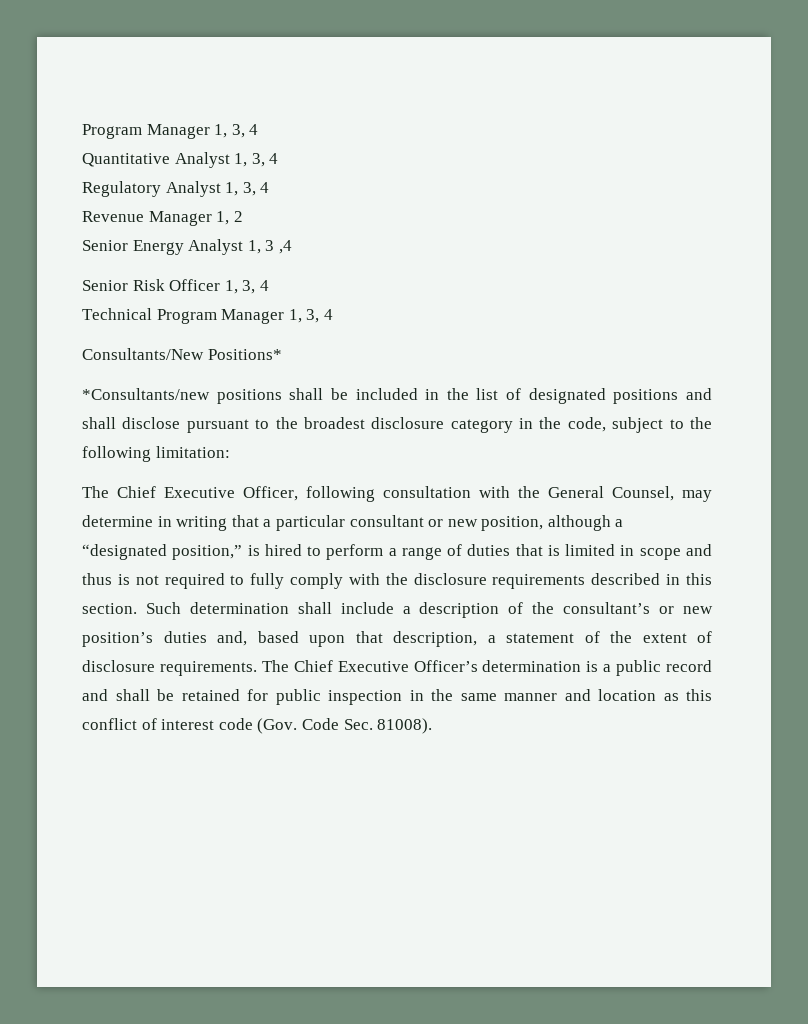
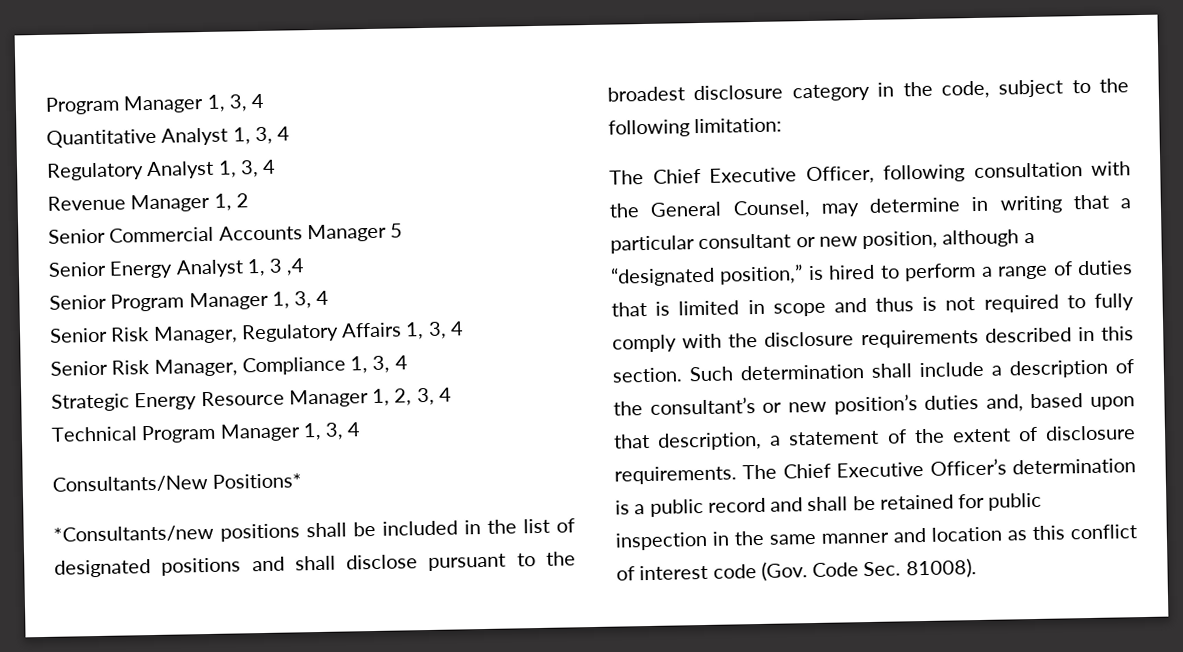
(243, 216) none -> [48,223,404,244] // Senior Commercial Accounts Manager 5
[82,279,269,294] // Senior Risk Officer 1, 3, 4 -> [49,290,330,312] [49,321,464,344] [50,355,408,377] [51,387,452,412] // Senior Program Manager 1, 3, 4 // Senior Risk Manager, Regulatory Affairs 1, 3, 4 // Senior Risk Manager, Compliance 1, 3, 4 // Strategic Energy Resource Manager 1, 2, 3, 4

